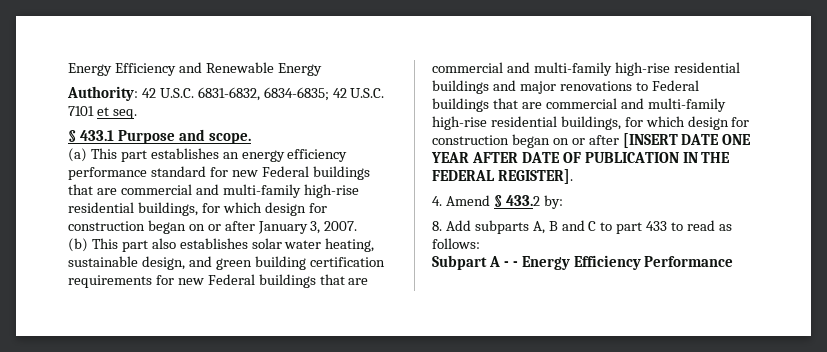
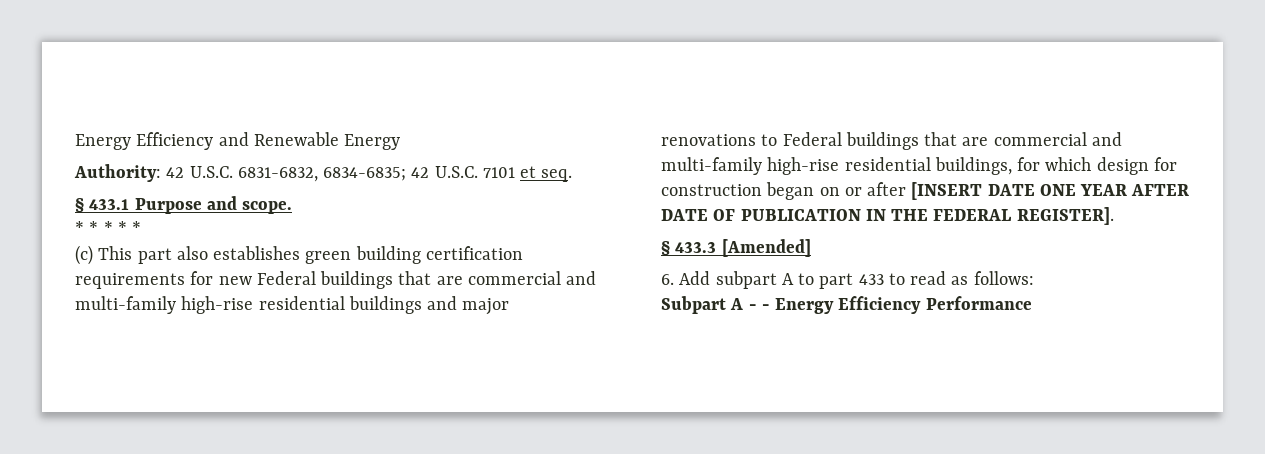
[68,148,348,162] [68,166,370,180] [68,184,359,198] [68,202,327,216] [68,220,358,234] [68,238,375,252] [68,256,212,270] (a) This part establishes an energy efficiency performance standard for new Federal buildings that are commercial and multi-family high-rise residential buildings, for which design for construction began on or after January 3, 2007. // (b) This part also establishes solar water heating, sustainable design, and -> [75,221,142,235] [75,245,301,265] * * * * * // (c) This part also establishes
[432,195,563,209] [432,220,597,234] 4. Amend § 433.2 by: // 8. Add subparts A, B and C -> [661,239,811,257] [661,271,794,289] § 433.3 [Amended] // 6. Add subpart A

